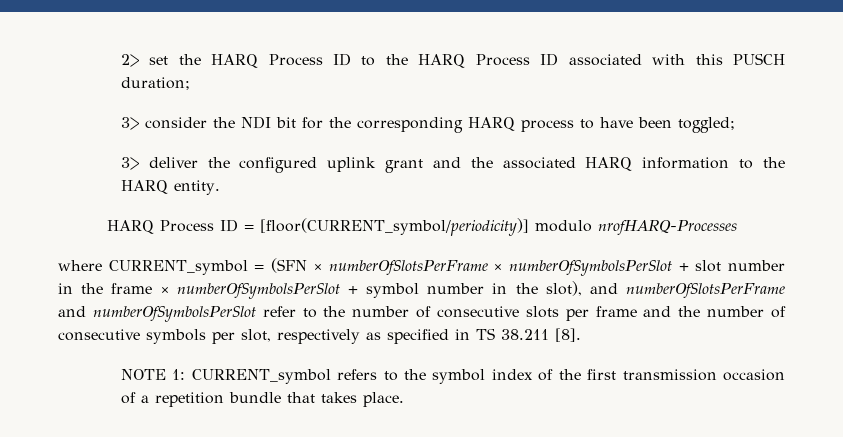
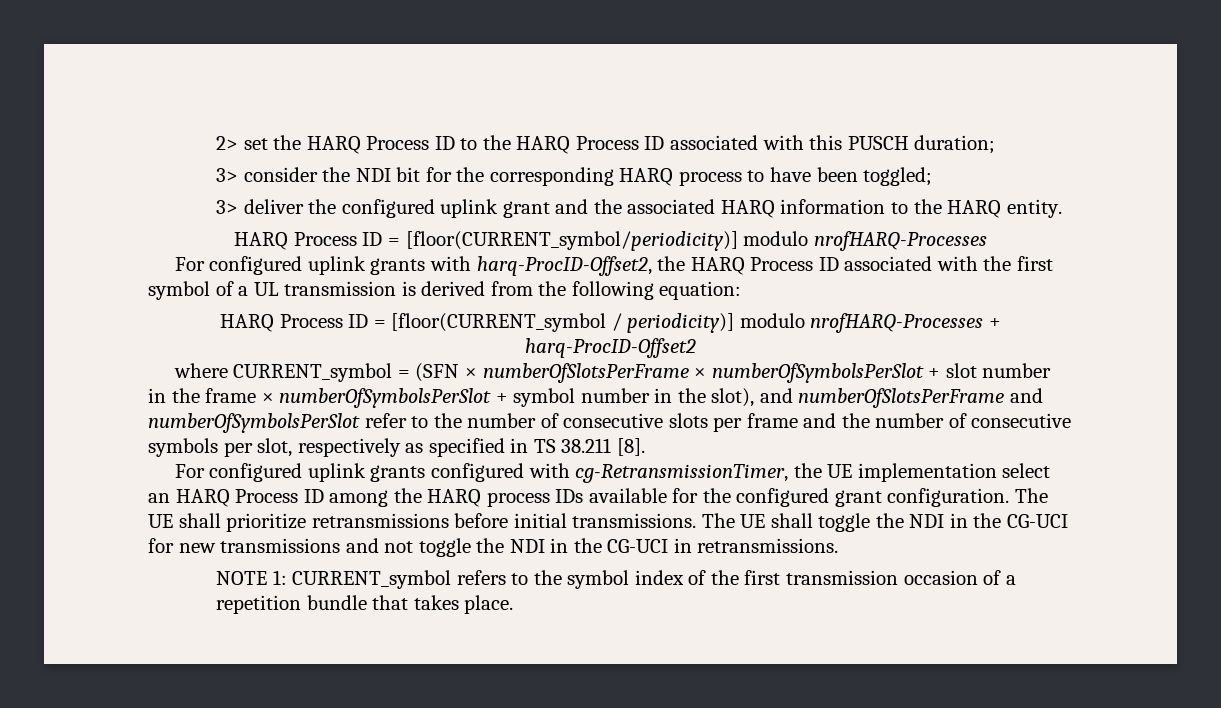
(737, 227) none -> [174,256,1053,276] [148,281,742,300] [220,313,1001,333] [525,338,696,358] // For configured uplink grants with harq-ProcID-Offset2, the HARQ Process ID associated with the first symbol of a UL transmission is derived from the following equation: // HARQ Process ID = [floor(CURRENT_symbol / periodicity)] modulo nrofHARQ-Processes + harq-ProcID-Offset2
(581, 335) none -> [174,463,1051,483] [148,488,1049,507] [148,513,1069,532] [148,538,839,557] // For configured uplink grants configured with cg-RetransmissionTimer, the UE implementation select an HARQ Process ID among the HARQ process IDs available for the configured grant configuration. The UE shall prioritize retransmissions before initial transmissions. The UE shall toggle the NDI in the CG-UCI for new transmissions and not toggle the NDI in the CG-UCI in retransmissions.

